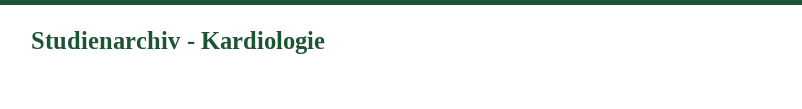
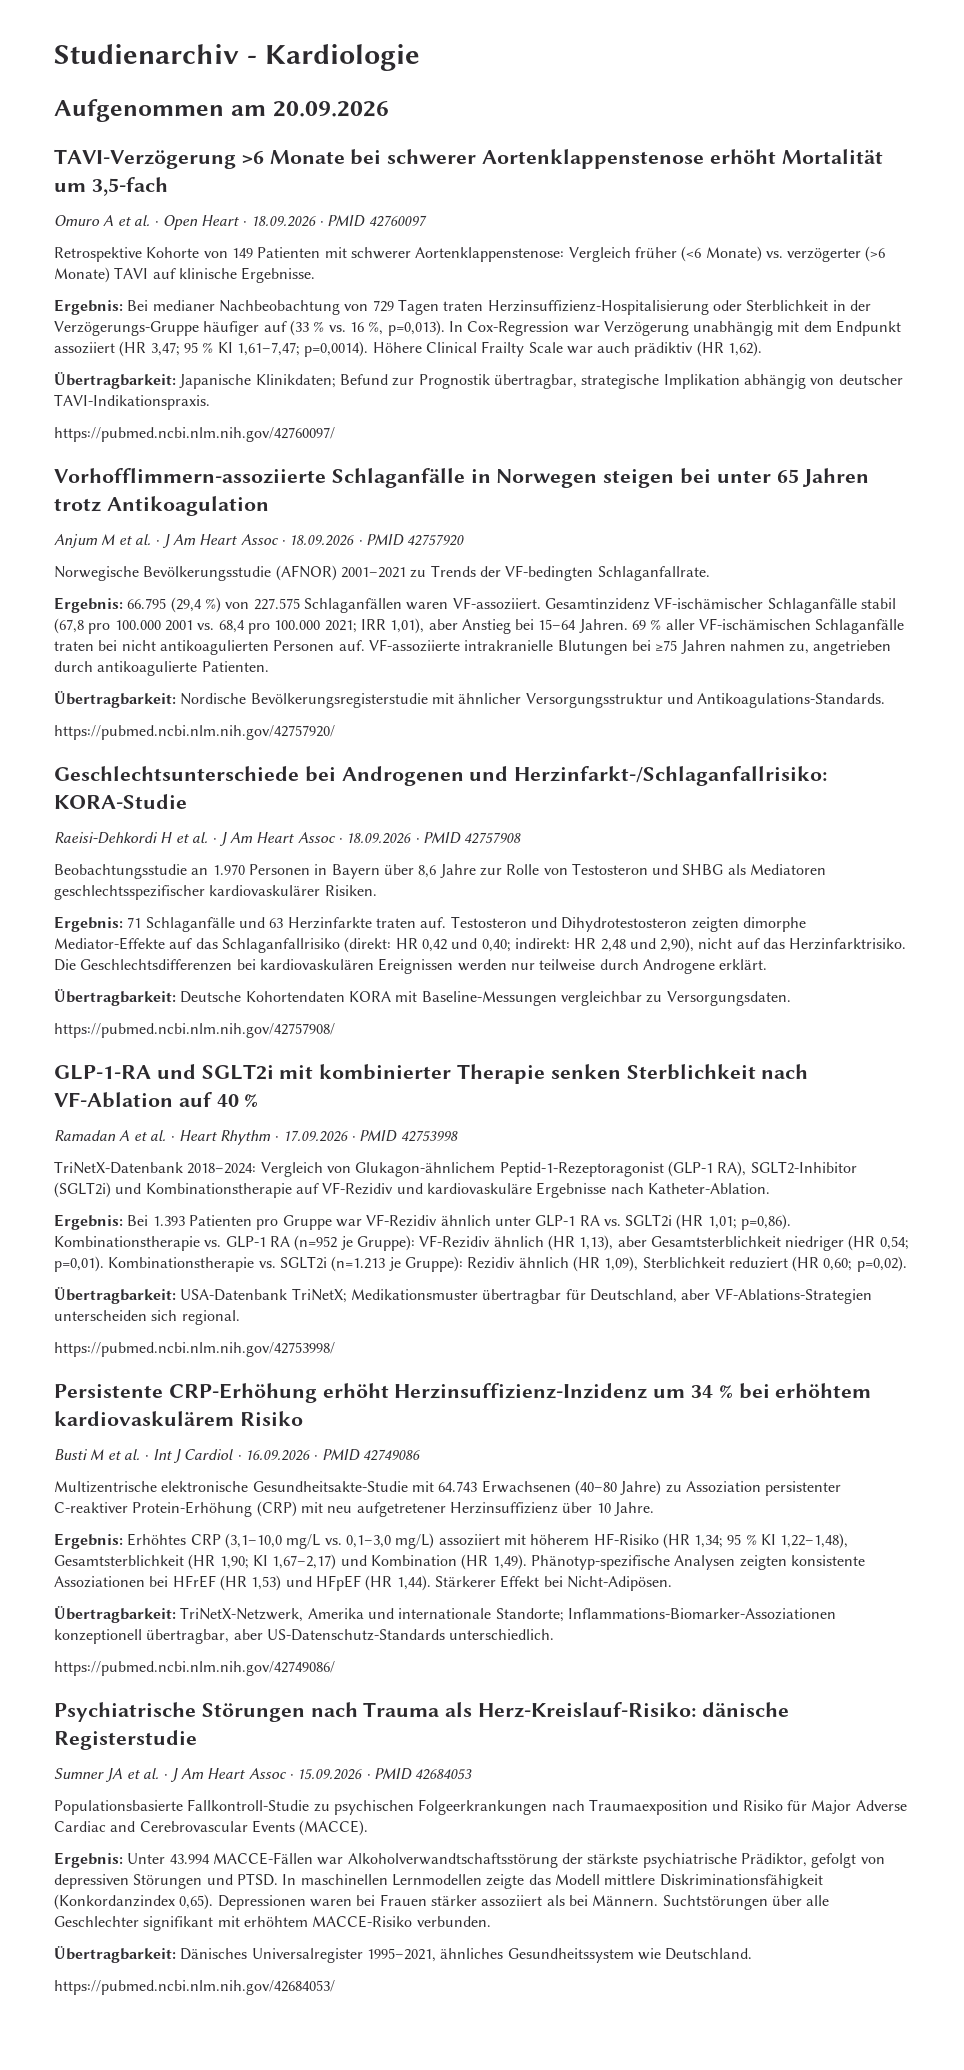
(326, 42) none -> [54,99,389,122] [54,149,883,169] [54,177,168,196] [54,215,427,230] [54,246,886,262] [54,267,316,283] [54,299,871,315] [54,320,902,336] [54,341,763,357] [54,372,903,389] [54,394,210,410] [54,427,335,442] [54,468,870,488] [54,496,269,516] [54,534,465,548] [54,565,710,581] [54,597,896,613] [54,618,905,634] [54,639,892,655] [54,661,269,676] [54,691,886,708] [54,725,335,740] [54,766,828,786] [54,794,187,809] [54,832,522,846] [54,863,827,879] [54,885,377,900] [54,916,806,932] [54,937,907,953] [54,958,768,974] [54,989,791,1006] [54,1023,335,1038] [54,1064,809,1084] [54,1092,259,1108] [54,1130,458,1145] [54,1161,857,1177] [54,1182,770,1198] [54,1214,792,1230] [54,1235,909,1251] [54,1256,907,1272] [54,1287,872,1304] [54,1310,240,1325] [54,1342,335,1357] [54,1383,872,1403] [54,1411,303,1426] [54,1449,420,1463] [54,1480,842,1496] [54,1501,654,1517] [54,1533,849,1549] [54,1554,865,1570] [54,1575,672,1591] [54,1606,836,1623] [54,1629,555,1644] [54,1661,335,1676] [54,1702,789,1722] [54,1730,197,1750] [54,1768,473,1782] [54,1799,907,1815] [54,1820,369,1836] [54,1852,885,1868] [54,1873,823,1889] [54,1894,830,1910] [54,1915,491,1931] [54,1946,753,1963] [54,1980,335,1995] // Aufgenommen am 20.09.2026 // TAVI-Verzögerung >6 Monate bei schwerer Aortenklappenstenose erhöht Mortalität um 3,5-fach // Omuro A et al. · Open Heart · 18.09.2026 · PMID 42760097 // Retrospektive Kohorte von 149 Patienten mit schwerer Aortenklappenstenose: Vergleich früher (<6 Monate) vs. verzögerter (>6 Monate) TAVI auf klinische Ergebnisse. // Ergebnis: Bei medianer Nachbeobachtung von 729 Tagen traten Herzinsuffizienz-Hospitalisierung oder Sterblichkeit in der Verzögerungs-Gruppe häufiger auf (33 % vs. 16 %, p=0,013). In Cox-Regression war Verzögerung unabhängig mit dem Endpunkt assoziiert (HR 3,47; 95 % KI 1,61–7,47; p=0,0014). Höhere Clinical Frailty Scale war auch prädiktiv (HR 1,62). // Übertragbarkeit: Japanische Klinikdaten; Befund zur Prognostik übertragbar, strategische Implikation abhängig von deutscher TAVI-Indikationspraxis. // https://pubmed.ncbi.nlm.nih.gov/42760097/ // Vorhofflimmern-assoziierte Schlaganfälle in Norwegen steigen bei unter 65 Jahren trotz Antikoagulation // Anjum M et al. · J Am Heart Assoc · 18.09.2026 · PMID 42757920 // Norwegische Bevölkerungsstudie (AFNOR) 2001–2021 zu Trends der VF-bedingten Schlaganfallrate. // Ergebnis: 66.795 (29,4 %) von 227.575 Schlaganfällen waren VF-assoziiert. Gesamtinzidenz VF-ischämischer Schlaganfälle stabil (67,8 pro 100.000 2001 vs. 68,4 pro 100.000 2021; IRR 1,01), aber Anstieg bei 15–64 Jahren. 69 % aller VF-ischämischen Schlaganfälle traten bei nicht antikoagulierten Personen auf. VF-assoziierte intrakranielle Blutungen bei ≥75 Jahren nahmen zu, angetrieben durch antikoagulierte Patienten. // Übertragbarkeit: Nordische Bevölkerungsregisterstudie mit ähnlicher Versorgungsstruktur und Antikoagulations-Standards. // https://pubmed.ncbi.nlm.nih.gov/42757920/ // Geschlechtsunterschiede bei Androgenen und Herzinfarkt-/Schlaganfallrisiko: KORA-Studie // Raeisi-Dehkordi H et al. · J Am Heart Assoc · 18.09.2026 · PMID 42757908 // Beobachtungsstudie an 1.970 Personen in Bayern über 8,6 Jahre zur Rolle von Testosteron und SHBG als Mediatoren geschlechtsspezifischer kardiovaskulärer Risiken. // Ergebnis: 71 Schlaganfälle und 63 Herzinfarkte traten auf. Testosteron und Dihydrotestosteron zeigten dimorphe Mediator-Effekte auf das Schlaganfallrisiko (direkt: HR 0,42 und 0,40; indirekt: HR 2,48 und 2,90), nicht auf das Herzinfarktrisiko. Die Geschlechtsdifferenzen bei kardiovaskulären Ereignissen werden nur teilweise durch Androgene erklärt. // Übertragbarkeit: Deutsche Kohortendaten KORA mit Baseline-Messungen vergleichbar zu Versorgungsdaten. // https://pubmed.ncbi.nlm.nih.gov/42757908/ // GLP-1-RA und SGLT2i mit kombinierter Therapie senken Sterblichkeit nach VF-Ablation auf 40 % // Ramadan A et al. · Heart Rhythm · 17.09.2026 · PMID 42753998 // TriNetX-Datenbank 2018–2024: Vergleich von Glukagon-ähnlichem Peptid-1-Rezeptoragonist (GLP-1 RA), SGLT2-Inhibitor (SGLT2i) und Kombinationstherapie auf VF-Rezidiv und kardiovaskuläre Ergebnisse nach Katheter-Ablation. // Ergebnis: Bei 1.393 Patienten pro Gruppe war VF-Rezidiv ähnlich unter GLP-1 RA vs. SGLT2i (HR 1,01; p=0,86). Kombinationstherapie vs. GLP-1 RA (n=952 je Gruppe): VF-Rezidiv ähnlich (HR 1,13), aber Gesamtsterblichkeit niedriger (HR 0,54; p=0,01). Kombinationstherapie vs. SGLT2i (n=1.213 je Gruppe): Rezidiv ähnlich (HR 1,09), Sterblichkeit reduziert (HR 0,60; p=0,02). // Übertragbarkeit: USA-Datenbank TriNetX; Medikationsmuster übertragbar für Deutschland, aber VF-Ablations-Strategien unterscheiden sich regional. // https://pubmed.ncbi.nlm.nih.gov/42753998/ // Persistente CRP-Erhöhung erhöht Herzinsuffizienz-Inzidenz um 34 % bei erhöhtem kardiovaskulärem Risiko // Busti M et al. · Int J Cardiol · 16.09.2026 · PMID 42749086 // Multizentrische elektronische Gesundheitsakte-Studie mit 64.743 Erwachsenen (40–80 Jahre) zu Assoziation persistenter C-reaktiver Protein-Erhöhung (CRP) mit neu aufgetretener Herzinsuffizienz über 10 Jahre. // Ergebnis: Erhöhtes CRP (3,1–10,0 mg/L vs. 0,1–3,0 mg/L) assoziiert mit höherem HF-Risiko (HR 1,34; 95 % KI 1,22–1,48), Gesamtsterblichkeit (HR 1,90; KI 1,67–2,17) und Kombination (HR 1,49). Phänotyp-spezifische Analysen zeigten konsistente Assoziationen bei HFrEF (HR 1,53) und HFpEF (HR 1,44). Stärkerer Effekt bei Nicht-Adipösen. // Übertragbarkeit: TriNetX-Netzwerk, Amerika und internationale Standorte; Inflammations-Biomarker-Assoziationen konzeptionell übertragbar, aber US-Datenschutz-Standards unterschiedlich. // https://pubmed.ncbi.nlm.nih.gov/42749086/ // Psychiatrische Störungen nach Trauma als Herz-Kreislauf-Risiko: dänische Registerstudie // Sumner JA et al. · J Am Heart Assoc · 15.09.2026 · PMID 42684053 // Populationsbasierte Fallkontroll-Studie zu psychischen Folgeerkrankungen nach Traumaexposition und Risiko für Major Adverse Cardiac and Cerebrovascular Events (MACCE). // Ergebnis: Unter 43.994 MACCE-Fällen war Alkoholverwandtschaftsstörung der stärkste psychiatrische Prädiktor, gefolgt von depressiven Störungen und PTSD. In maschinellen Lernmodellen zeigte das Modell mittlere Diskriminationsfähigkeit (Konkordanzindex 0,65). Depressionen waren bei Frauen stärker assoziiert als bei Männern. Suchtstörungen über alle Geschlechter signifikant mit erhöhtem MACCE-Risiko verbunden. // Übertragbarkeit: Dänisches Universalregister 1995–2021, ähnliches Gesundheitssystem wie Deutschland. // https://pubmed.ncbi.nlm.nih.gov/42684053/

